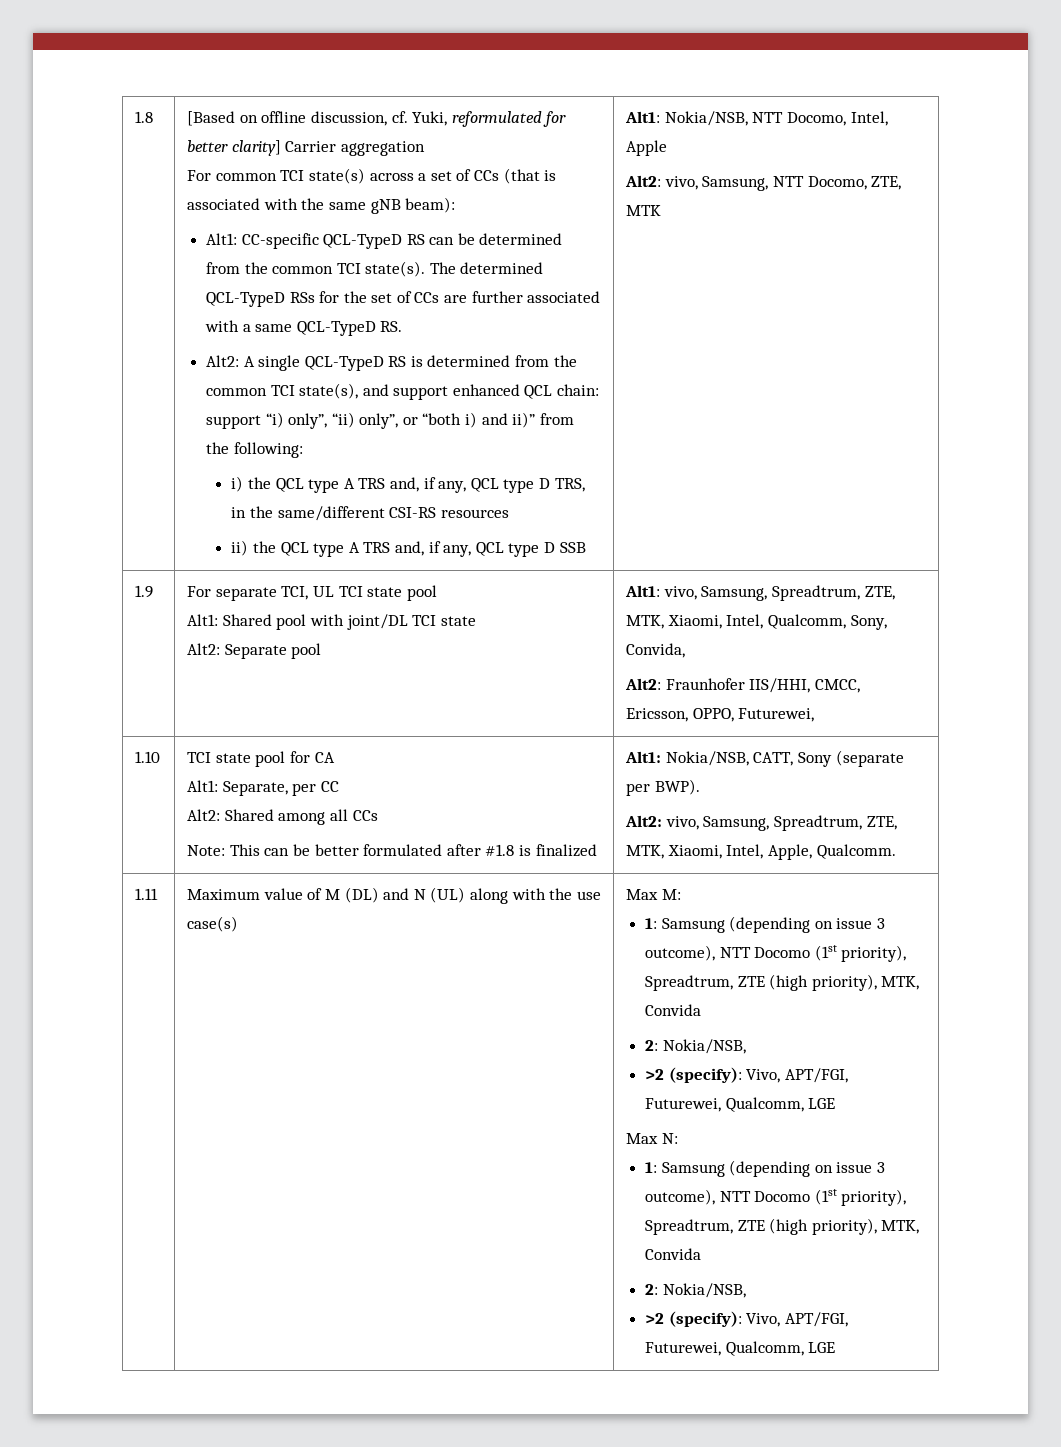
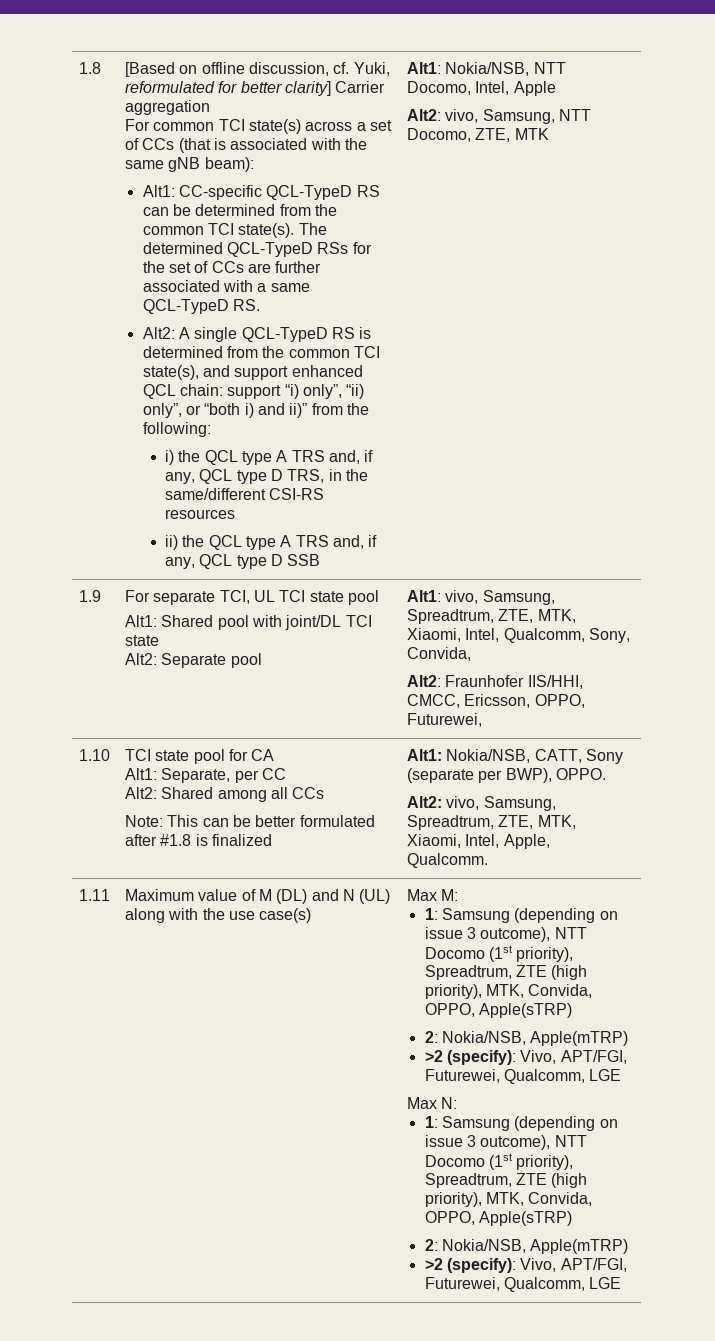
[654,779,700,795] BWP). -> [505,768,607,783] BWP), OPPO.
[644,1004,701,1016] [644,1039,746,1054] Convida // 2: Nokia/NSB, -> [528,984,593,998] [424,1003,573,1018] [424,1031,629,1046] Convida, OPPO, Apple(sTRP) // 2: Nokia/NSB, Apple(mTRP)
[644,1248,701,1260] [644,1283,746,1298] Convida // 2: Nokia/NSB, -> [528,1192,593,1206] [424,1211,573,1226] [424,1239,629,1254] Convida, OPPO, Apple(sTRP) // 2: Nokia/NSB, Apple(mTRP)

